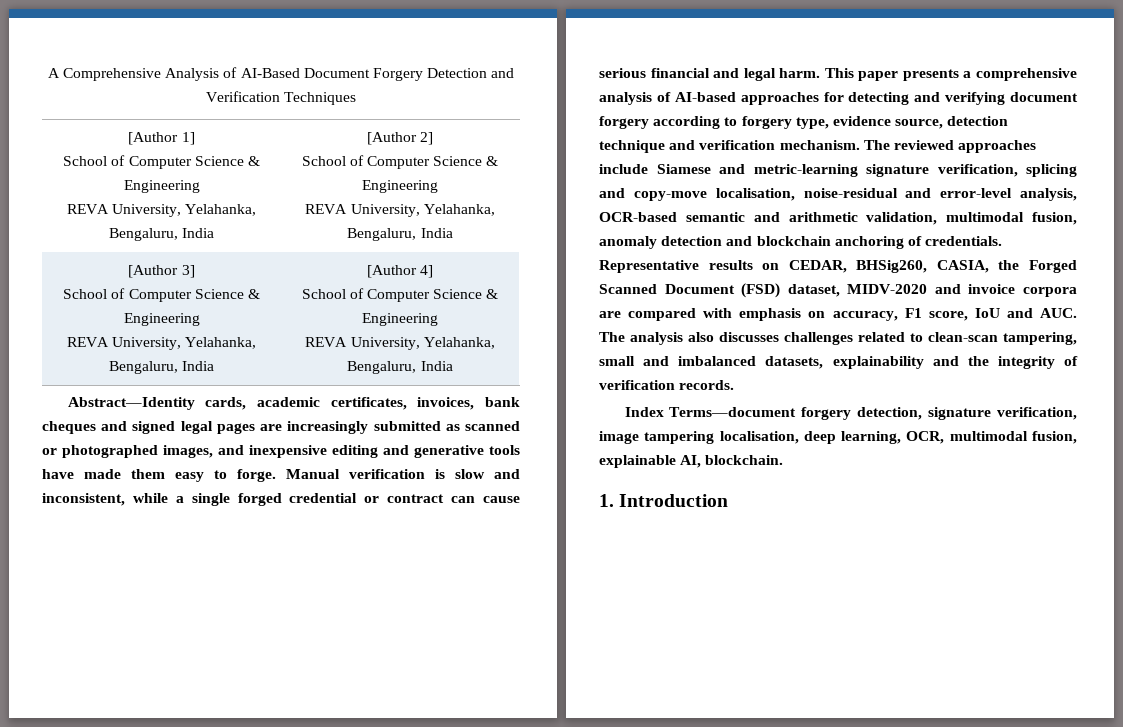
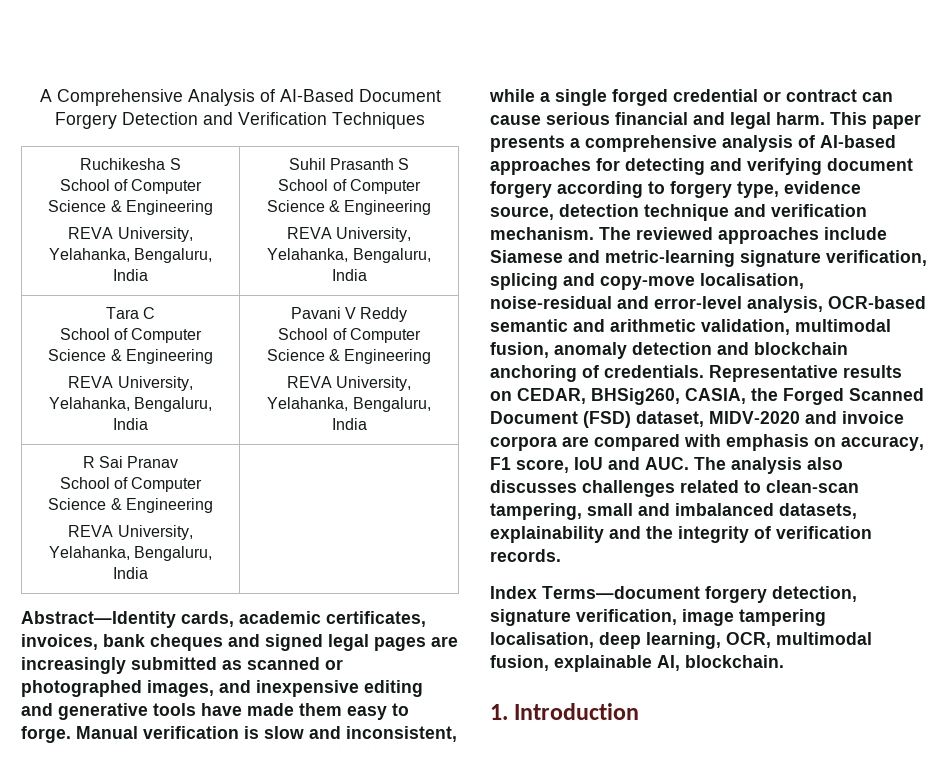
[128,132,195,145] [Author 1] -> [80,158,181,170] Ruchikesha S
[366,132,434,145] [Author 2] -> [288,158,410,170] Suhil Prasanth S
[128,265,195,278] [Author 3] -> [105,307,156,319] Tara C
[366,265,434,278] [Author 4] -> [290,307,408,322] Pavani V Reddy
(453, 366) none -> [82,456,179,468] [59,477,203,492] [48,498,213,513] [68,525,193,540] [48,546,213,561] [113,567,148,579] // R Sai Pranav // School of Computer Science & Engineering // REVA University, Yelahanka, Bengaluru, India |

